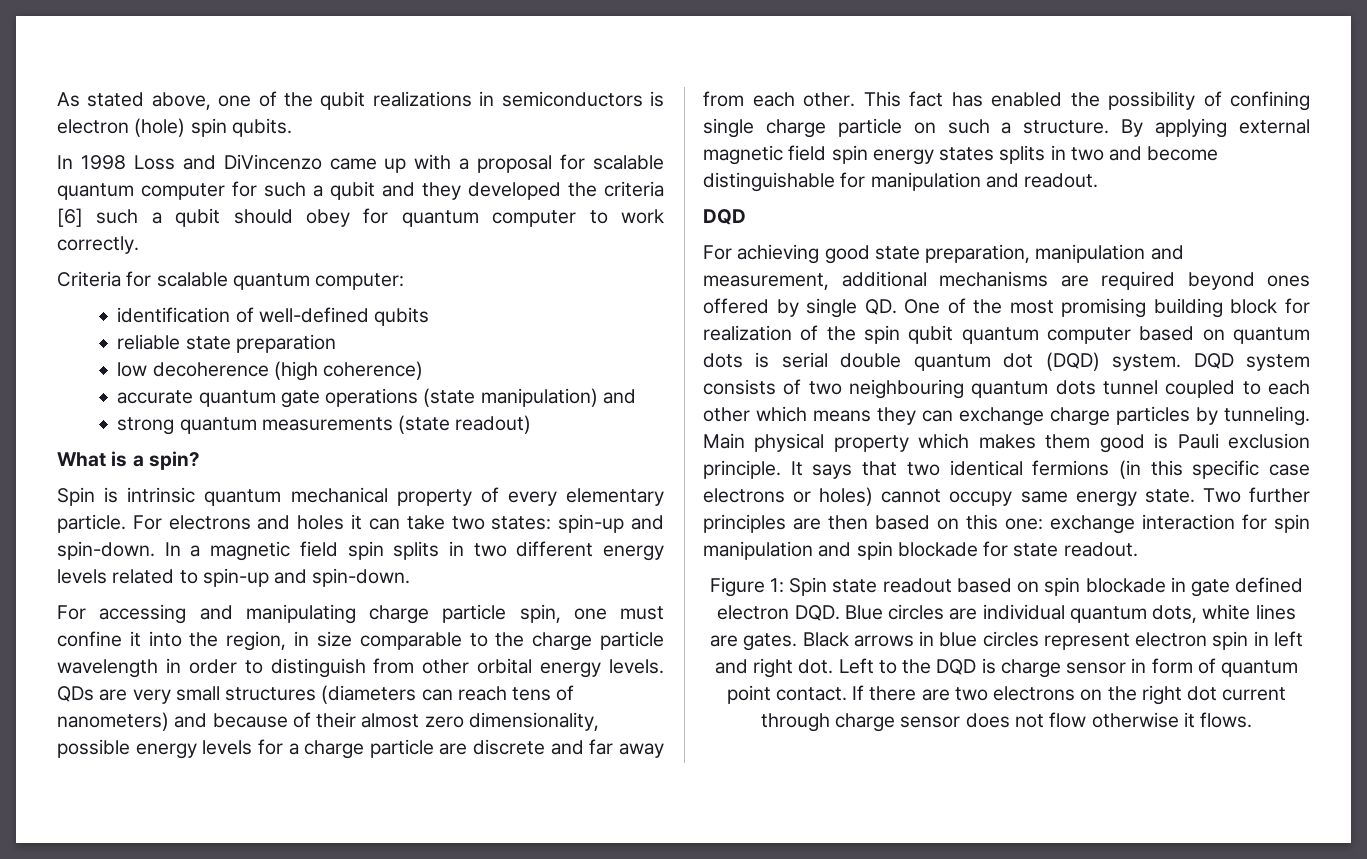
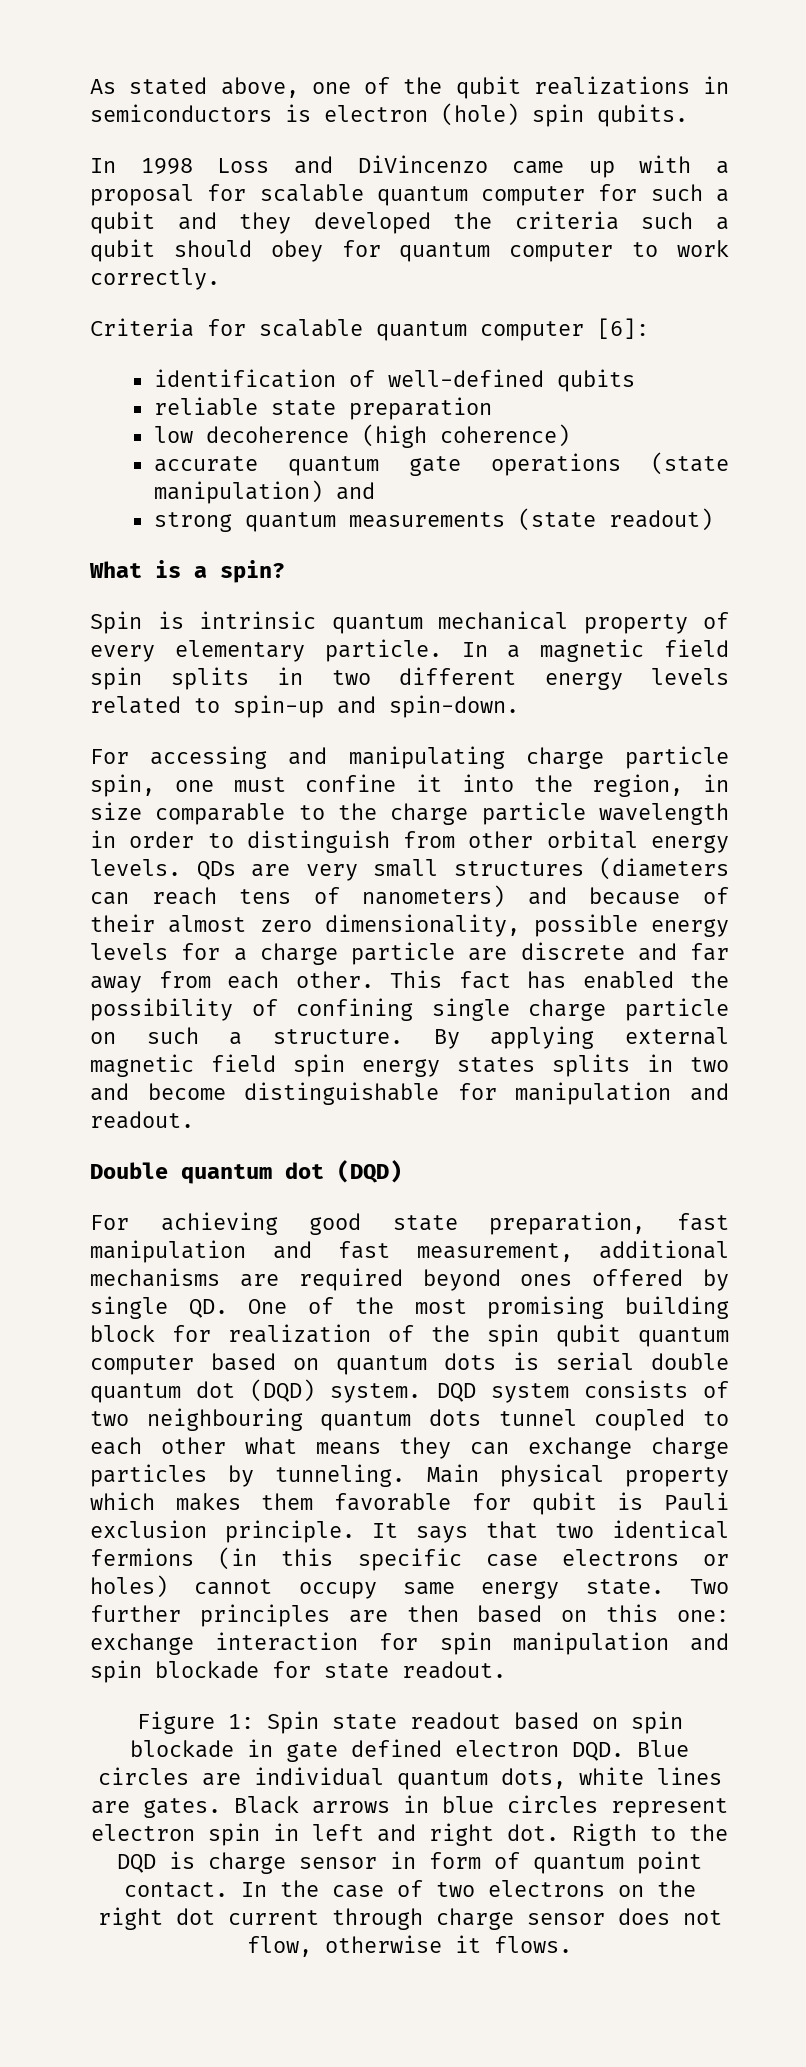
[57,208,83,227] [6] -> (619, 220) none
[315,273,405,290] computer: -> [480,318,649,341] computer [6]:
[132,514,664,533] [57,541,155,560] For electrons and holes it can take two states: spin-up and spin-down. -> (442, 650) none
[703,209,746,225] DQD -> [90,1160,402,1184] Double quantum dot (DQD)
[1035,244,1184,263] manipulation and -> [677,1213,730,1231] [90,1240,390,1263] fast manipulation and fast
[756,406,807,422] which -> [244,1437,297,1455] what
[1099,434,1145,453] good -> [334,1492,597,1515] favorable for qubit
[838,658,874,674] Left -> [572,1823,637,1846] Rigth
[852,685,950,701] If there are -> [240,1880,423,1898] In the case of
[1049,712,1087,728] flow -> [247,1936,312,1957] flow,

